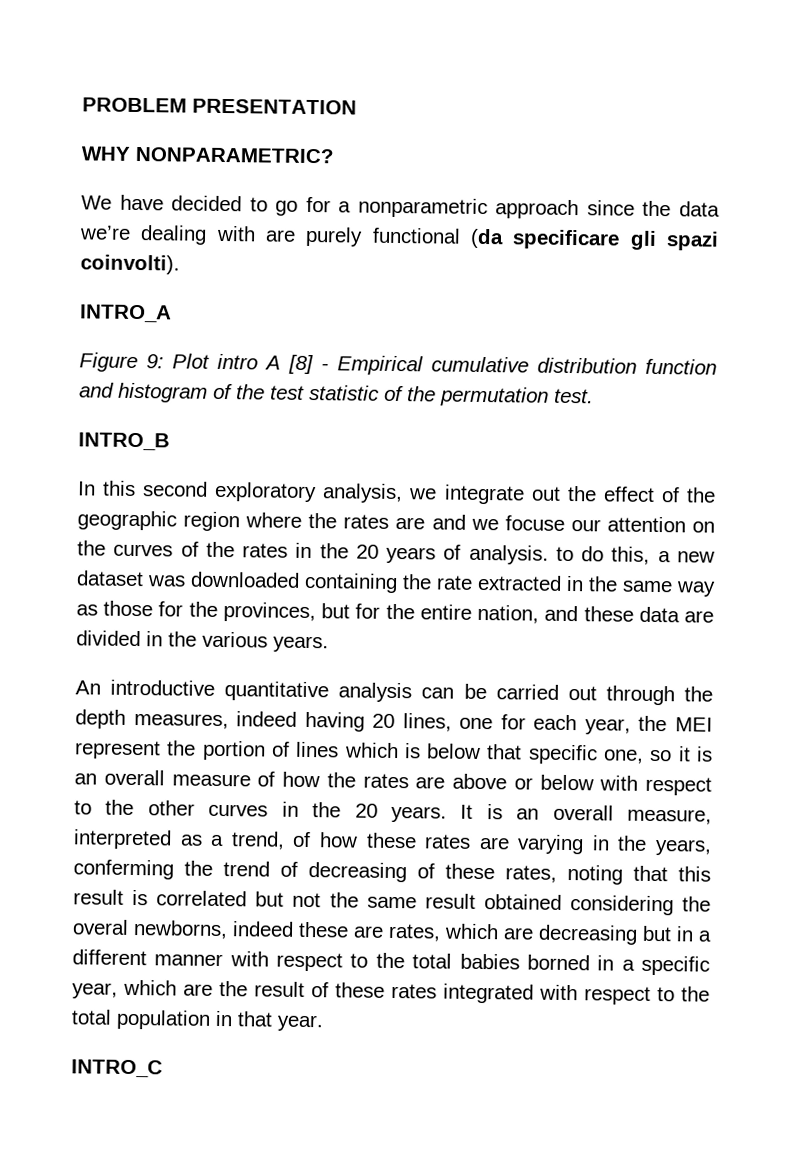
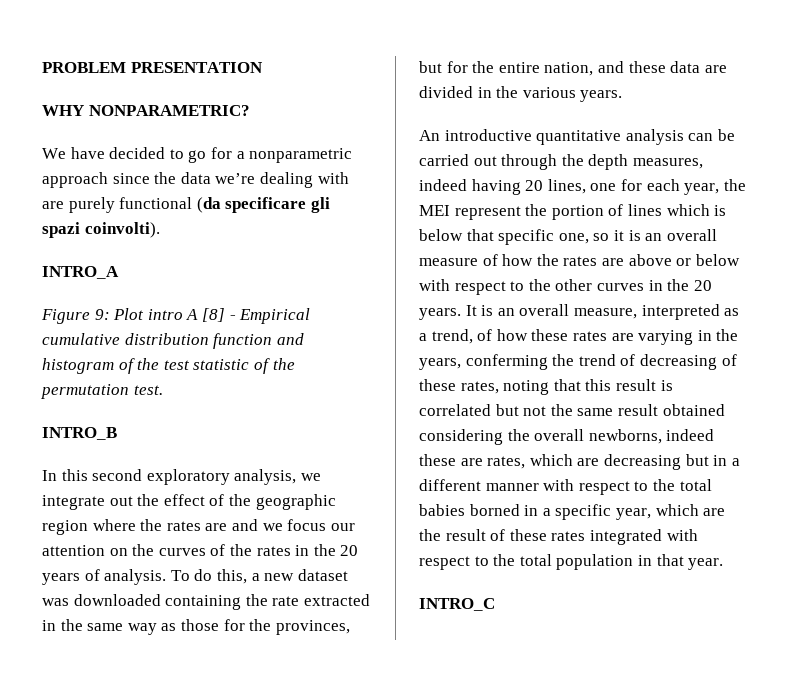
[504,515,565,531] focuse -> [287,519,327,531] focus
[555,546,574,562] to -> [170,570,190,581] To
[72,919,129,935] overal -> [534,429,585,441] overall

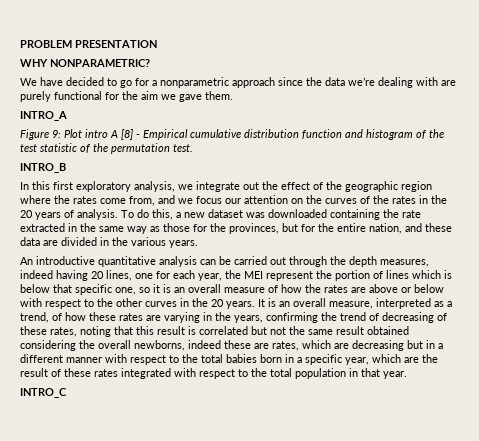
[196,197,330,213] [42,222,160,238] (da specificare gli spazi coinvolti). -> [105,91,233,102] for the aim we gave them.
[92,469,143,481] second -> [53,181,73,190] first
[205,523,228,531] are -> [100,196,155,206] come from,
[465,354,548,370] conferming -> [266,312,318,323] confirming
[469,504,520,516] borned -> [260,354,282,363] born

